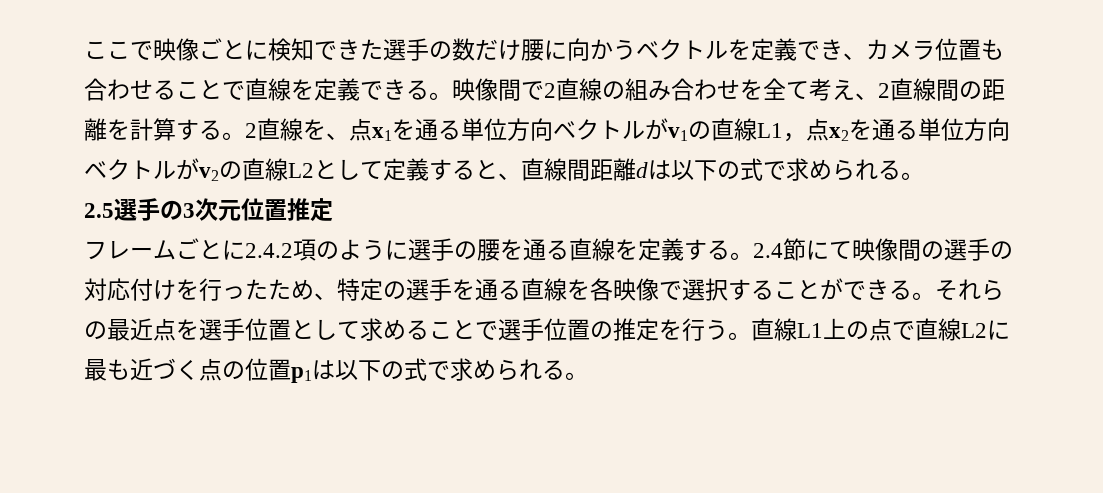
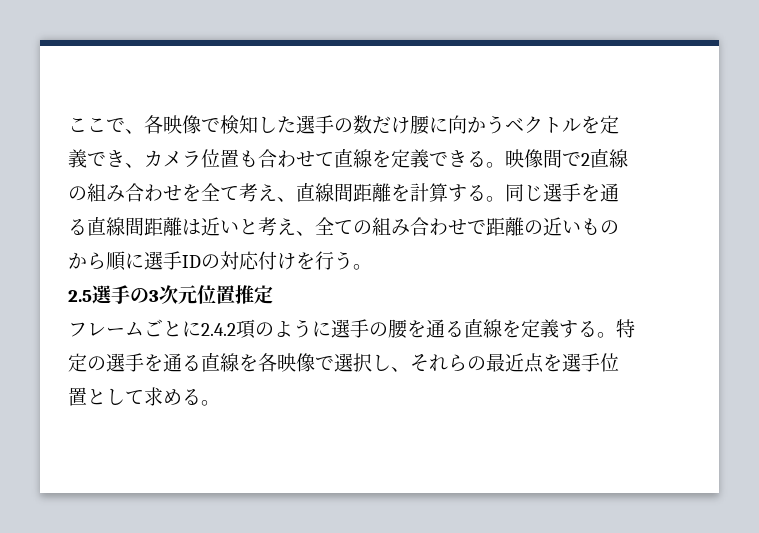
[153,38,360,61] 映像ごとに検知でき -> [125,115,277,134] 、各映像で検知し
[153,79,245,100] ることで -> [315,152,334,166] て
[878,78,982,101] 2直線間の -> [296,183,353,202] 直線間
[245,118,1010,142] [84,158,901,181] 2直線を、点x1を通る単位方向ベクトルがv1の直線L1，点x2を通る単位方向ベクトルがv2の直線L2として定義すると、直線間距離dは以下の式で求められる -> [505,183,619,202] [68,217,619,236] [68,251,353,271] 同じ選手を通る直線間距離は近いと考え、全ての組み合わせで距離の近いものから順に選手IDの対応付けを行う
[753,238,1013,261] [84,278,337,301] 2.4節にて映像間の選手の対応付けを行ったため、 -> (616, 335) none
[728,278,935,300] することができる。 -> [372,354,410,372] し、
[429,318,1010,341] [84,358,565,383] ことで選手位置の推定を行う。直線L1上の点で直線L2に最も近づく点の位置p1は以下の式で求められる -> (201, 397) none

